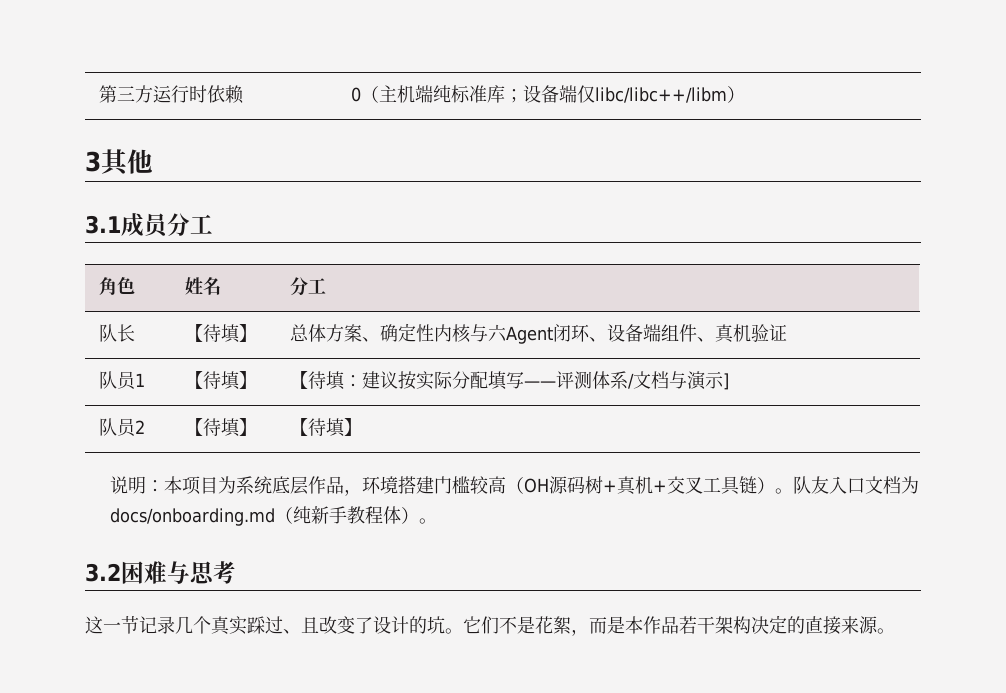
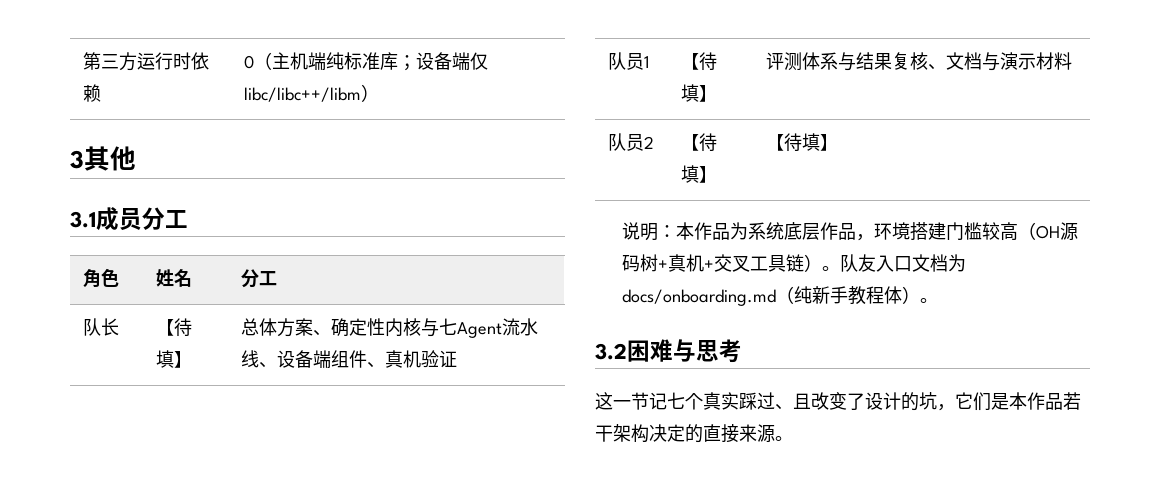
[487,324,590,344] 六Agent闭环 -> [439,318,539,338] [241,350,260,368] 七Agent流水线
[289,371,634,390] 【待填：建议按实际分配填写——评测体系/ -> [766,52,947,71] 评测体系与结果复核、
[722,373,729,390] ] -> [1036,52,1073,70] 材料
[181,476,218,495] 项目 -> [693,222,730,240] 作品
[157,616,193,634] 录几 -> [667,392,685,409] 七
[445,616,607,636] 。它们不是花絮，而 -> [937,392,991,411] ，它们

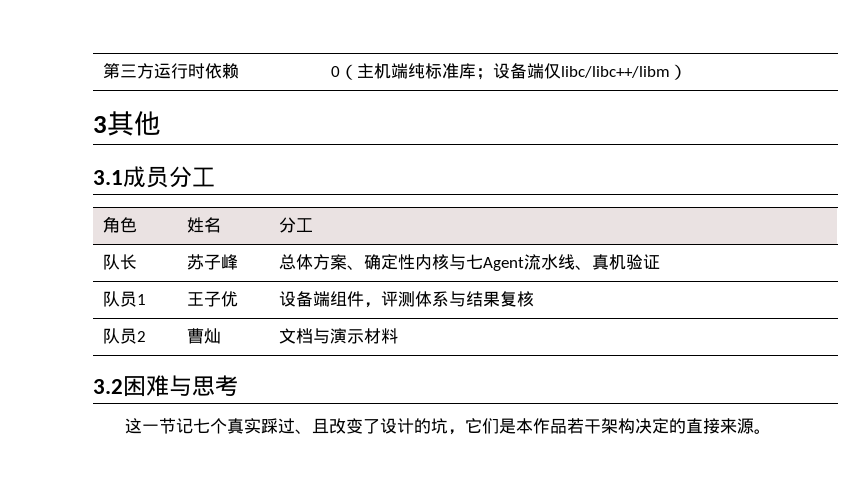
[156,318,193,337] [156,350,193,368] 【待填】 -> [186,254,238,270] 苏子峰
[277,350,386,368] 设备端组件、 -> (592, 267) none
[681,52,718,71] [681,84,718,102] 【待填】 | -> [186,291,238,307] [278,291,381,308] 王子优 | 设备端组件，
[928,64,947,70] 、 -> [102,328,146,344] [186,328,221,344] // 队员2 | 曹灿 |
[608,133,655,151] [681,133,718,152] [681,165,718,183] [766,133,839,152] [621,222,1078,241] [621,254,966,272] [621,286,938,306] // 队员2 | 【待填】 | 【待填】 // 说明：本作品为系统底层作品，环境搭建门槛较高（OH源码树+真机+交叉工具链）。队友入口文档为docs/onboarding.md（纯新手教程体）。 -> (398, 336) none

